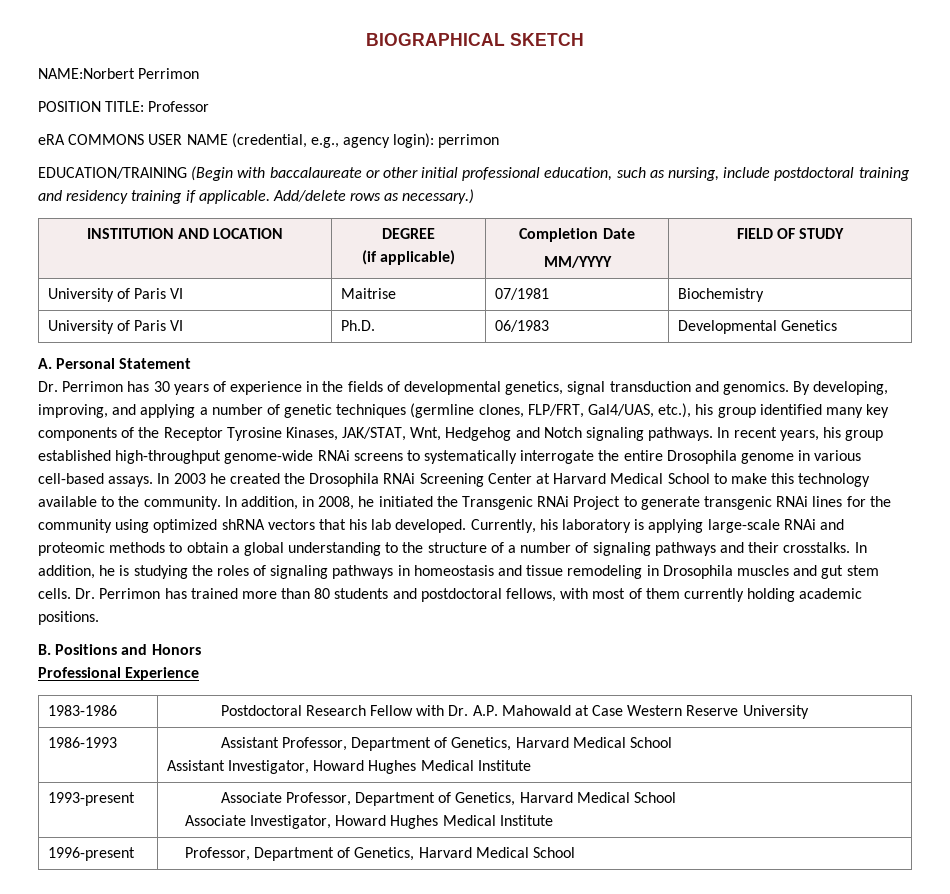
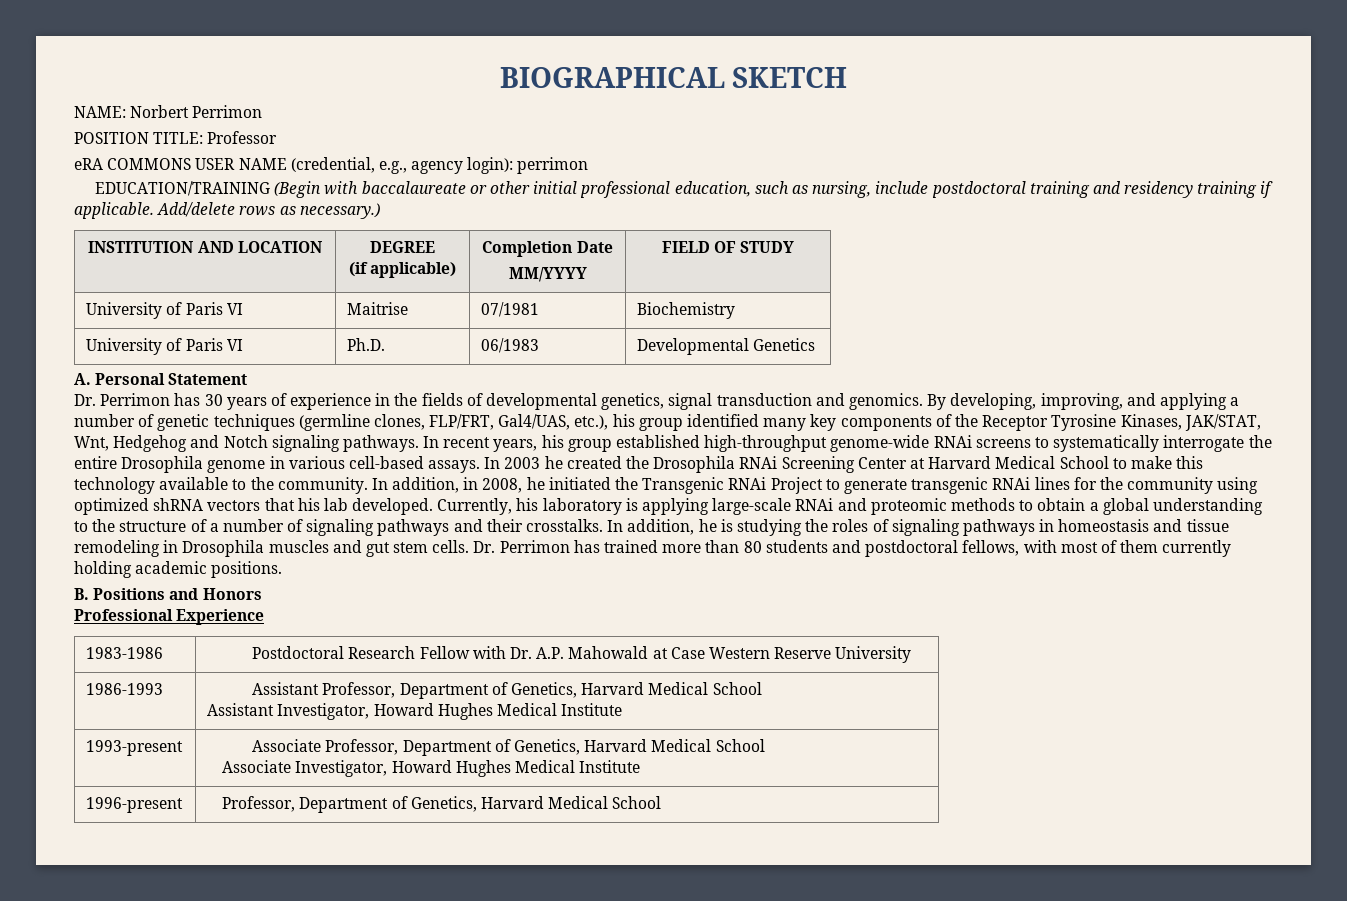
[38,68,135,79] NAME:Norbert -> [74,105,190,118] NAME: Norbert

